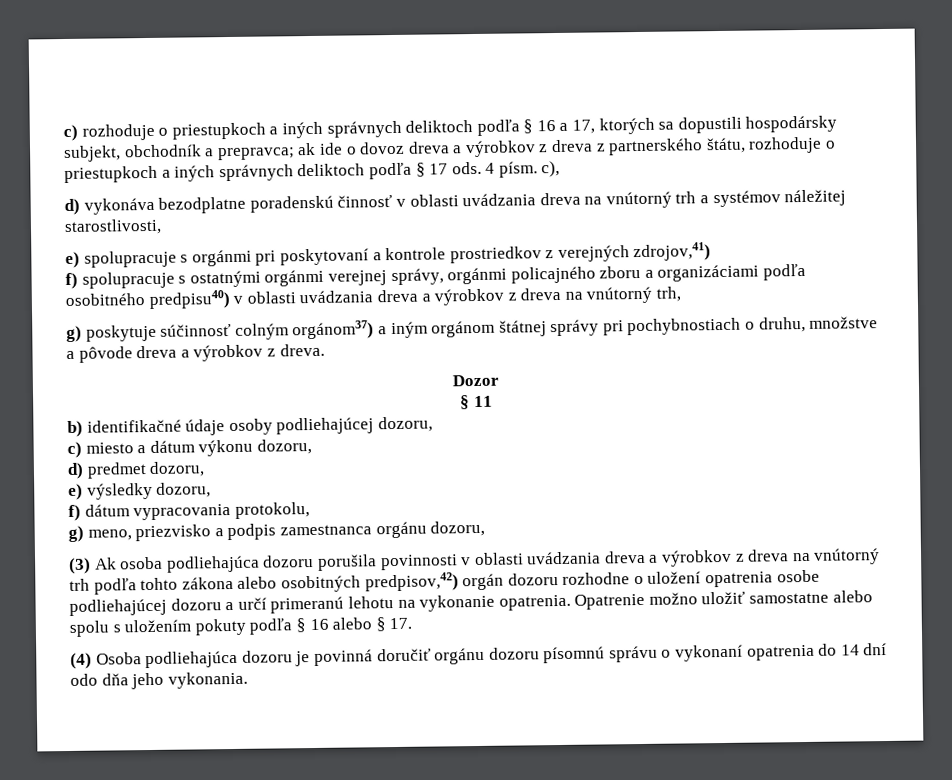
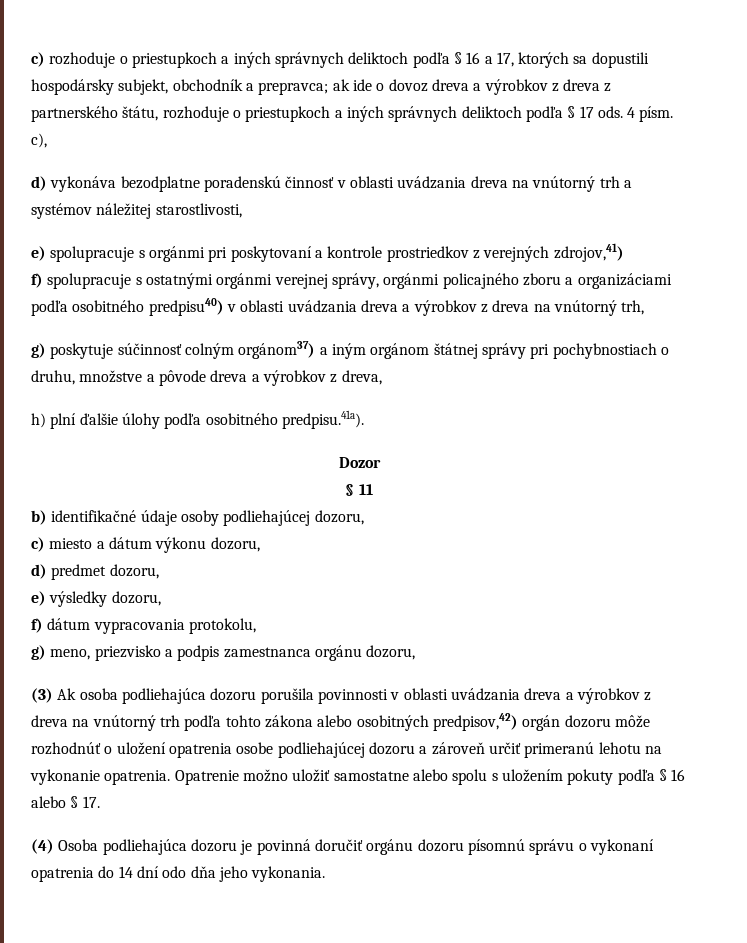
[279,343,325,357] dreva. -> [341,370,382,385] [31,410,364,429] dreva, // h) plní ďalšie úlohy podľa osobitného predpisu.41a).
[562,572,631,585] rozhodne -> [614,715,650,728] [31,742,101,755] môže rozhodnúť
[237,597,267,610] určí -> [431,742,521,755] zároveň určiť

